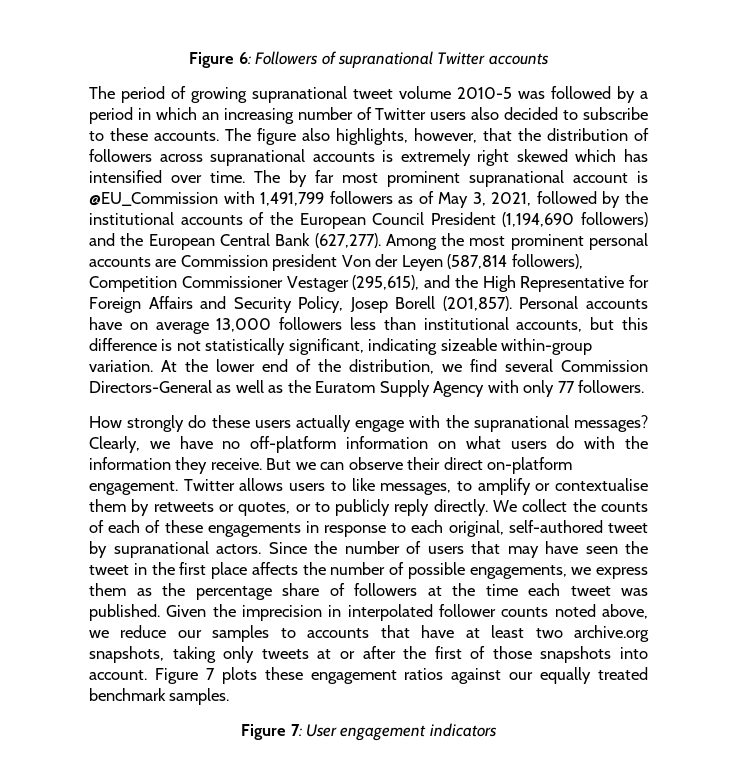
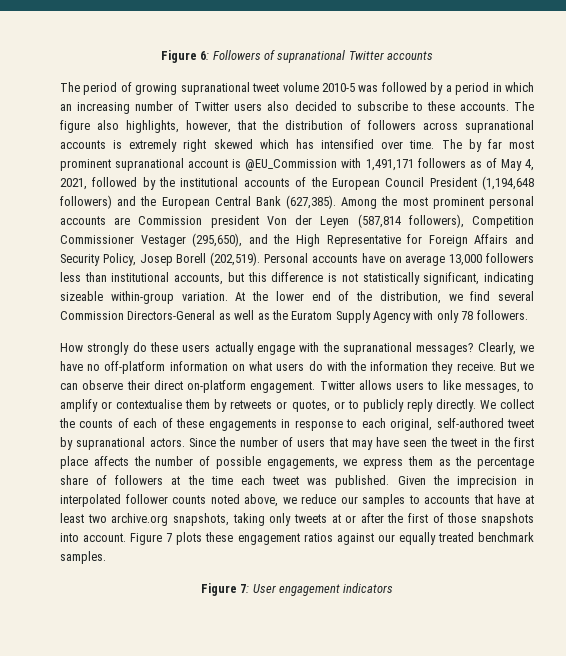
[260,192,325,206] 1,491,799 -> [365,159,414,171] 1,491,171
[472,192,486,206] 3, -> [524,159,534,171] 4,
[502,212,575,227] (1,194,690 -> [482,176,534,190] (1,194,648
[314,233,381,248] (627,277). -> [286,195,337,209] (627,385).
[352,275,420,290] (295,615), -> [192,233,243,247] (295,650),
[442,296,512,311] (201,857). -> [210,252,261,266] (202,519).
[557,381,575,393] 77 -> [461,311,474,320] 78

